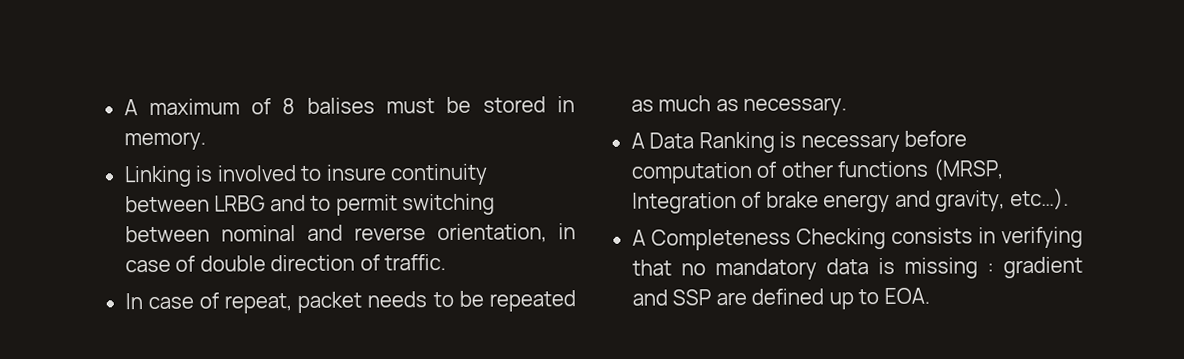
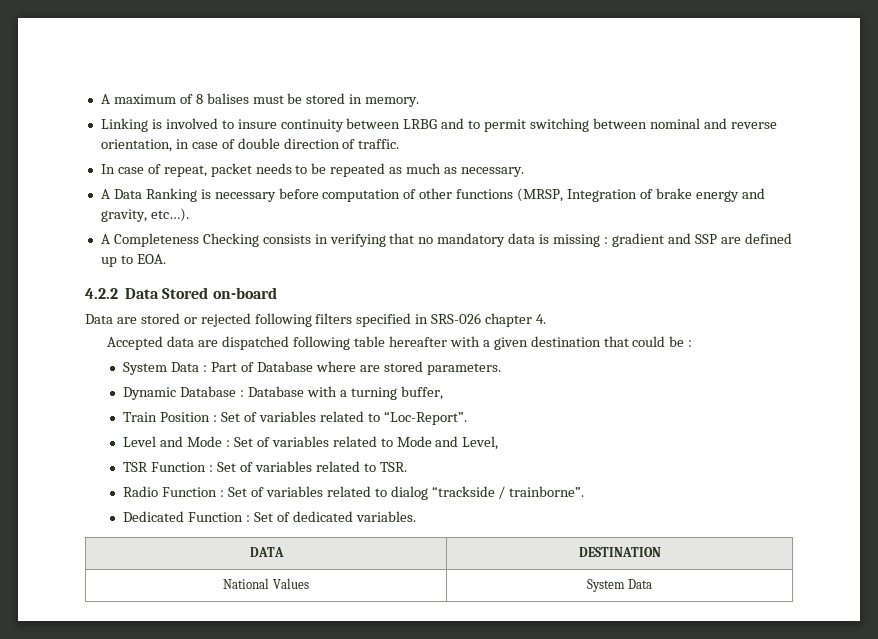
(930, 296) none -> [85,287,277,299] [85,313,547,327] [107,336,693,350] [123,361,501,375] [123,386,443,400] [123,411,467,425] [123,436,499,450] [123,461,407,472] [123,486,585,500] [123,511,416,522] [249,547,284,557] [578,547,661,557] [223,578,309,589] [586,579,653,592] // 4.2.2 Data Stored on-board // Data are stored or rejected following filters specified in SRS-026 chapter 4. // Accepted data are dispatched following table hereafter with a given destination that could be : // System Data : Part of Database where are stored parameters. // Dynamic Database : Database with a turning buffer, // Train Position : Set of variables related to “Loc-Report”. // Level and Mode : Set of variables related to Mode and Level, // TSR Function : Set of variables related to TSR. // Radio Function : Set of variables related to dialog “trackside / trainborne”. // Dedicated Function : Set of dedicated variables. // DATA | DESTINATION // National Values | System Data

